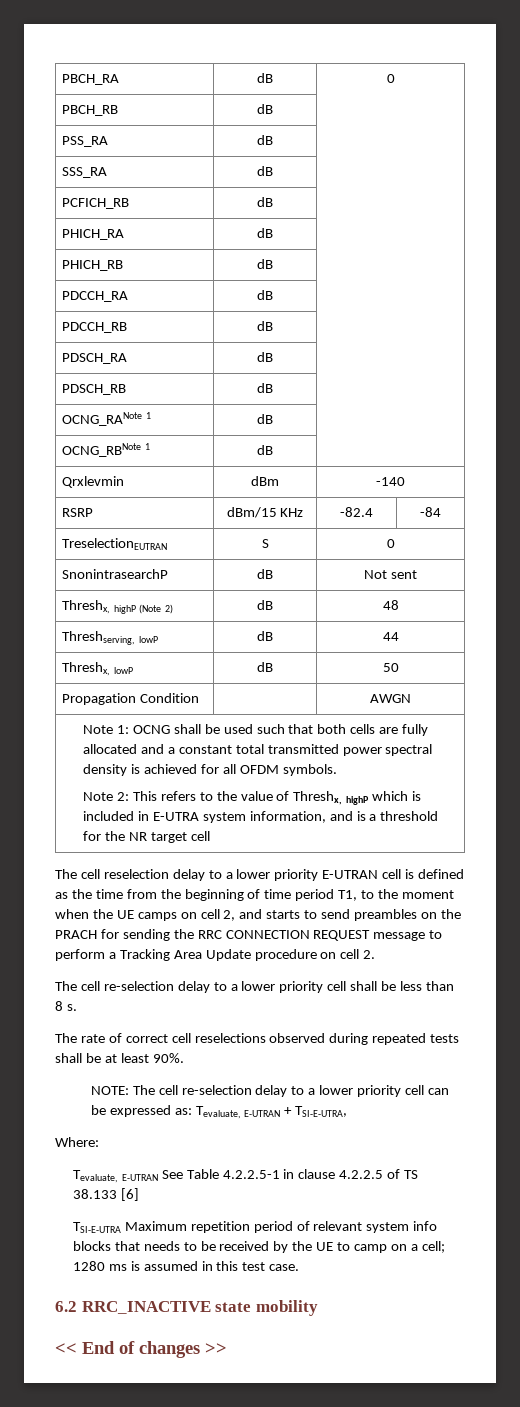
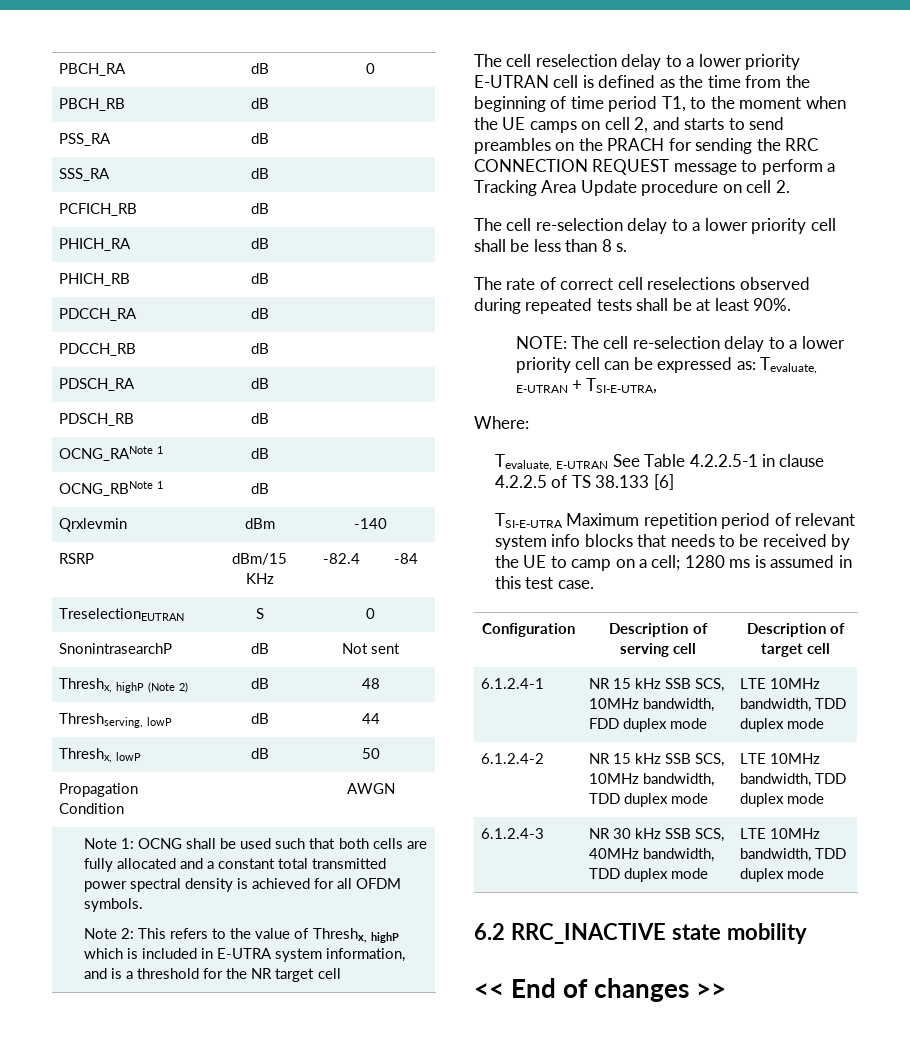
(300, 1267) none -> [482,623,575,637] [609,623,708,637] [619,643,697,657] [746,623,846,637] [760,643,831,657] [481,678,545,689] [589,678,725,692] [589,698,715,712] [589,718,708,732] [740,678,821,689] [740,698,847,712] [740,718,825,732] [481,753,545,764] [589,753,725,767] [589,773,715,787] [589,793,709,807] [740,753,821,764] [740,773,847,787] [740,793,825,807] [481,828,545,839] [589,828,725,842] [589,848,715,862] [589,868,709,882] [740,828,821,839] [740,848,847,862] [740,868,825,882] // Configuration | Description of serving cell | Description of target cell // 6.1.2.4-1 | NR 15 kHz SSB SCS, 10MHz bandwidth, FDD duplex mode | LTE 10MHz bandwidth, TDD duplex mode // 6.1.2.4-2 | NR 15 kHz SSB SCS, 10MHz bandwidth, TDD duplex mode | LTE 10MHz bandwidth, TDD duplex mode // 6.1.2.4-3 | NR 30 kHz SSB SCS, 40MHz bandwidth, TDD duplex mode | LTE 10MHz bandwidth, TDD duplex mode

